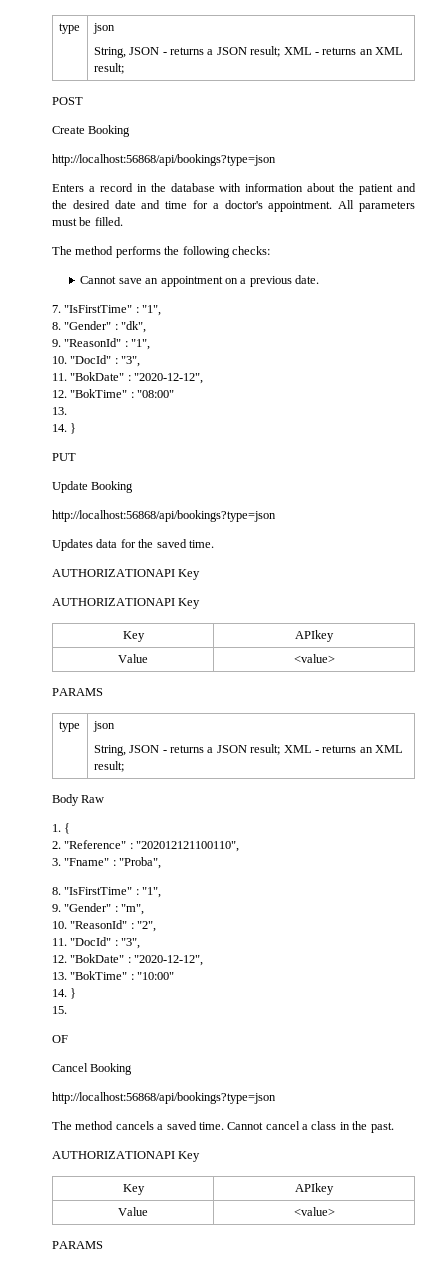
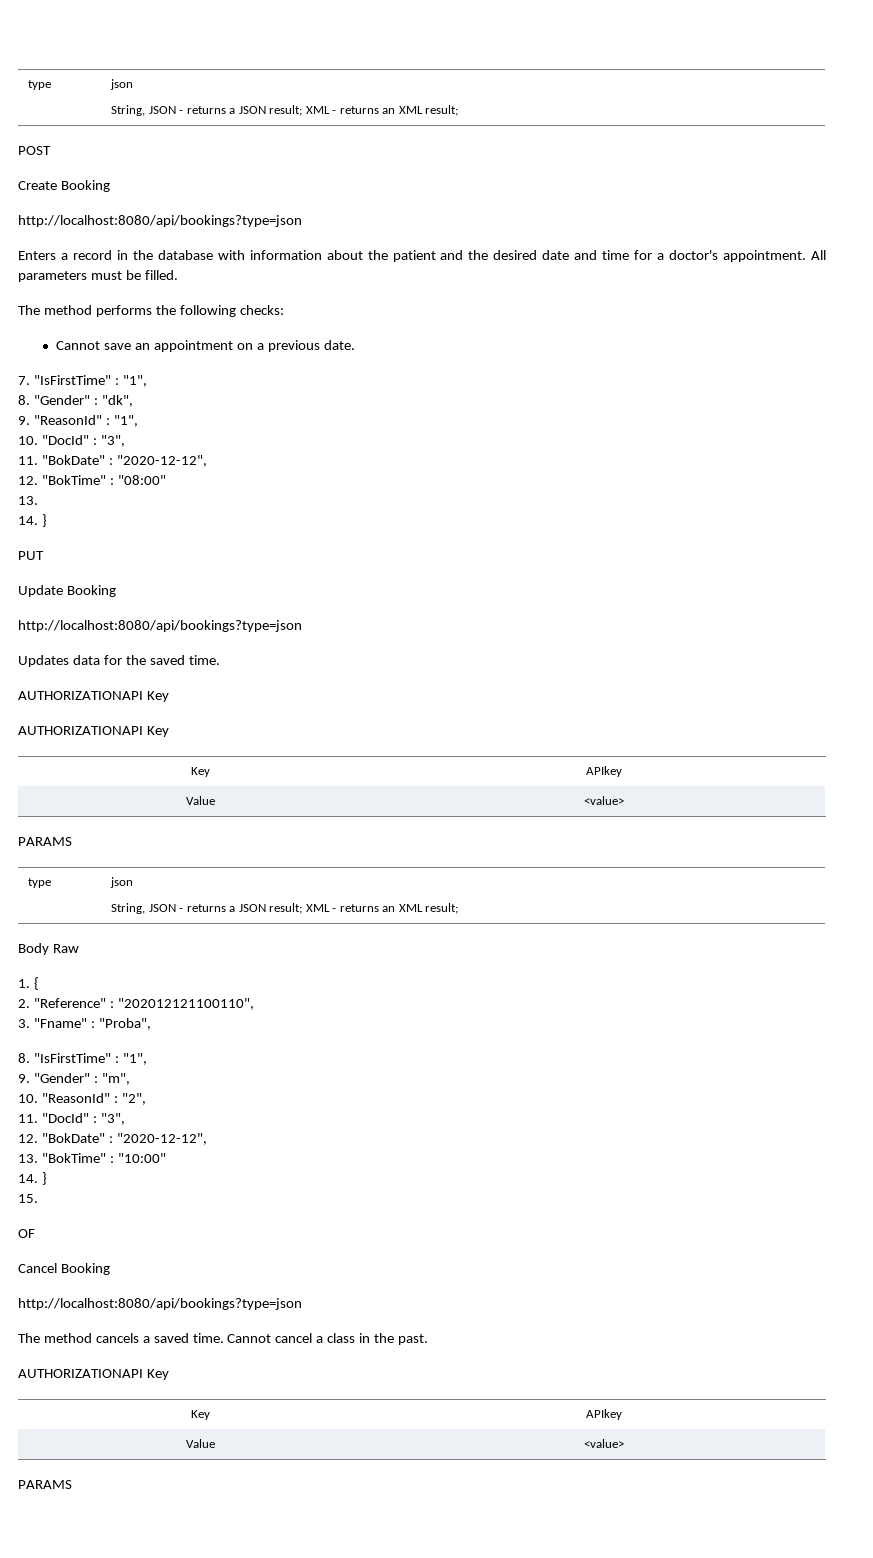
[52,154,276,166] http://localhost:56868/api/bookings?type=json -> [18,215,302,227] http://localhost:8080/api/bookings?type=json
[52,510,276,522] http://localhost:56868/api/bookings?type=json -> [18,620,302,632] http://localhost:8080/api/bookings?type=json
[52,1092,276,1104] http://localhost:56868/api/bookings?type=json -> [18,1298,302,1310] http://localhost:8080/api/bookings?type=json

